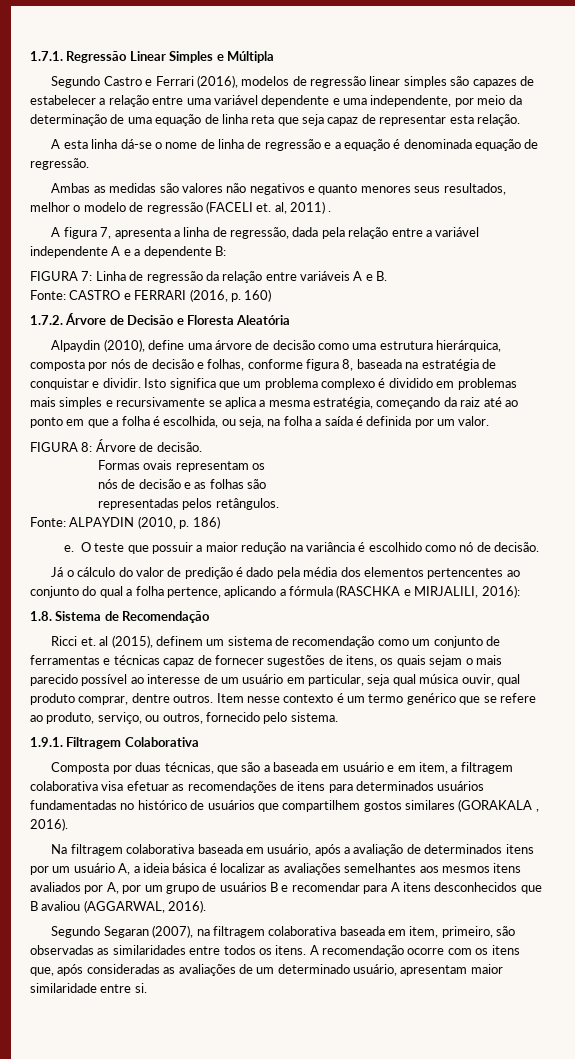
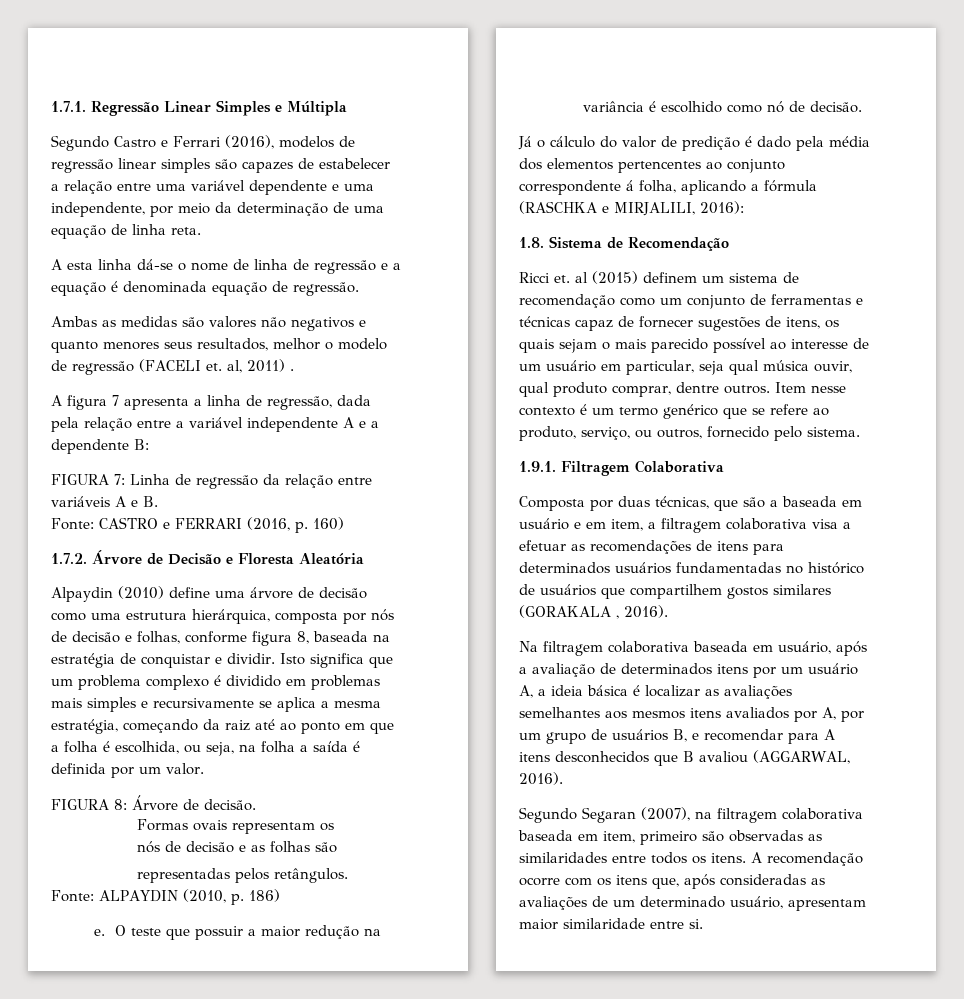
[251,114,520,126] reta que seja capaz de representar esta relação. -> [171,227,201,235] reta.
[100,227,112,239] 7, -> [112,395,119,406] 7
[103,339,145,352] (2010), -> [118,586,164,599] (2010)
[82,586,221,598] do qual a folha pertence, -> [519,180,676,195] correspondente á folha,
[111,635,153,648] (2015), -> [592,271,638,284] (2015)
(124, 786) none -> [843,522,851,529] a
[270,882,278,892] B -> [673,729,687,742] B,
[441,926,493,938] primeiro, -> [640,831,697,845] primeiro

